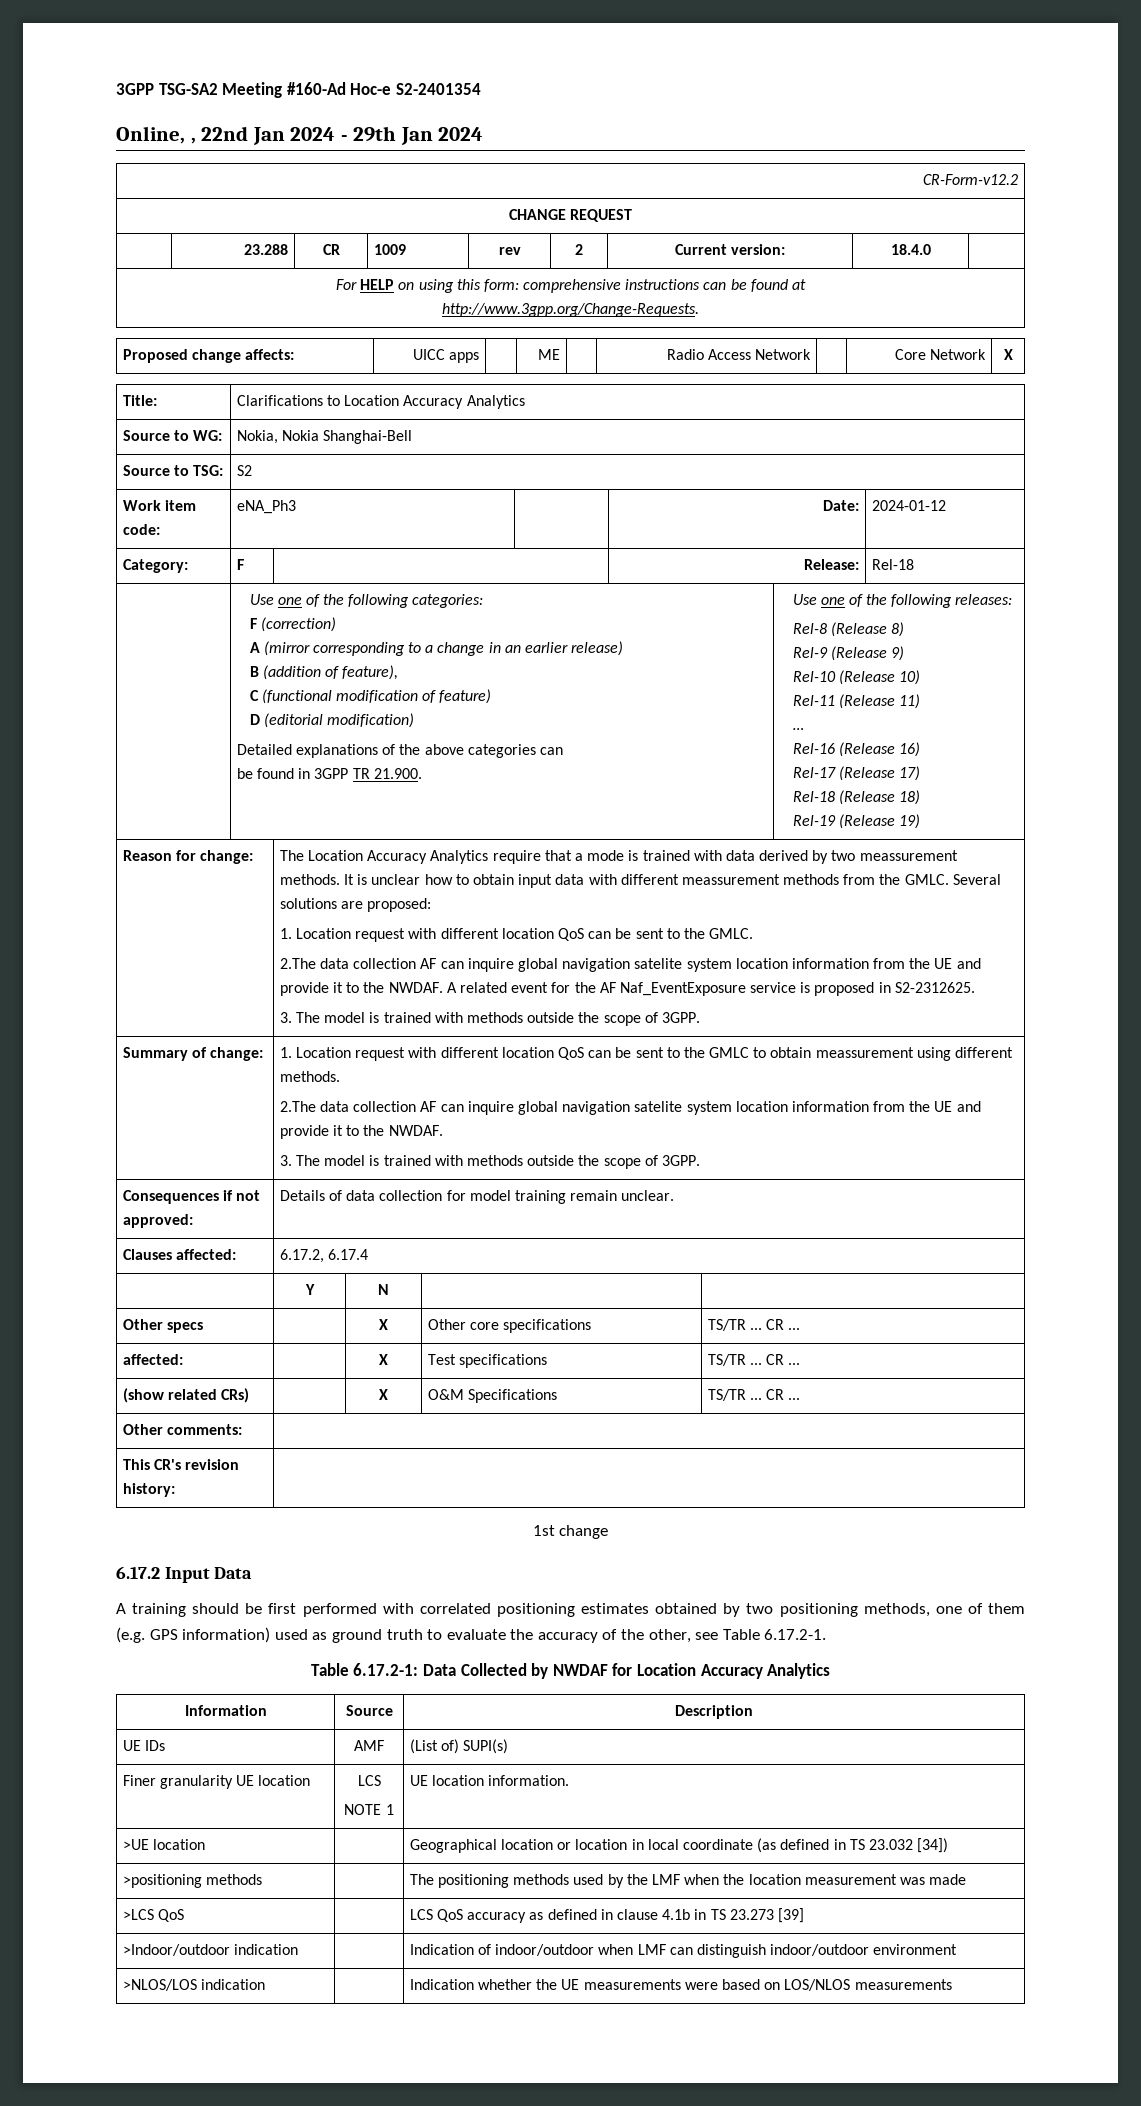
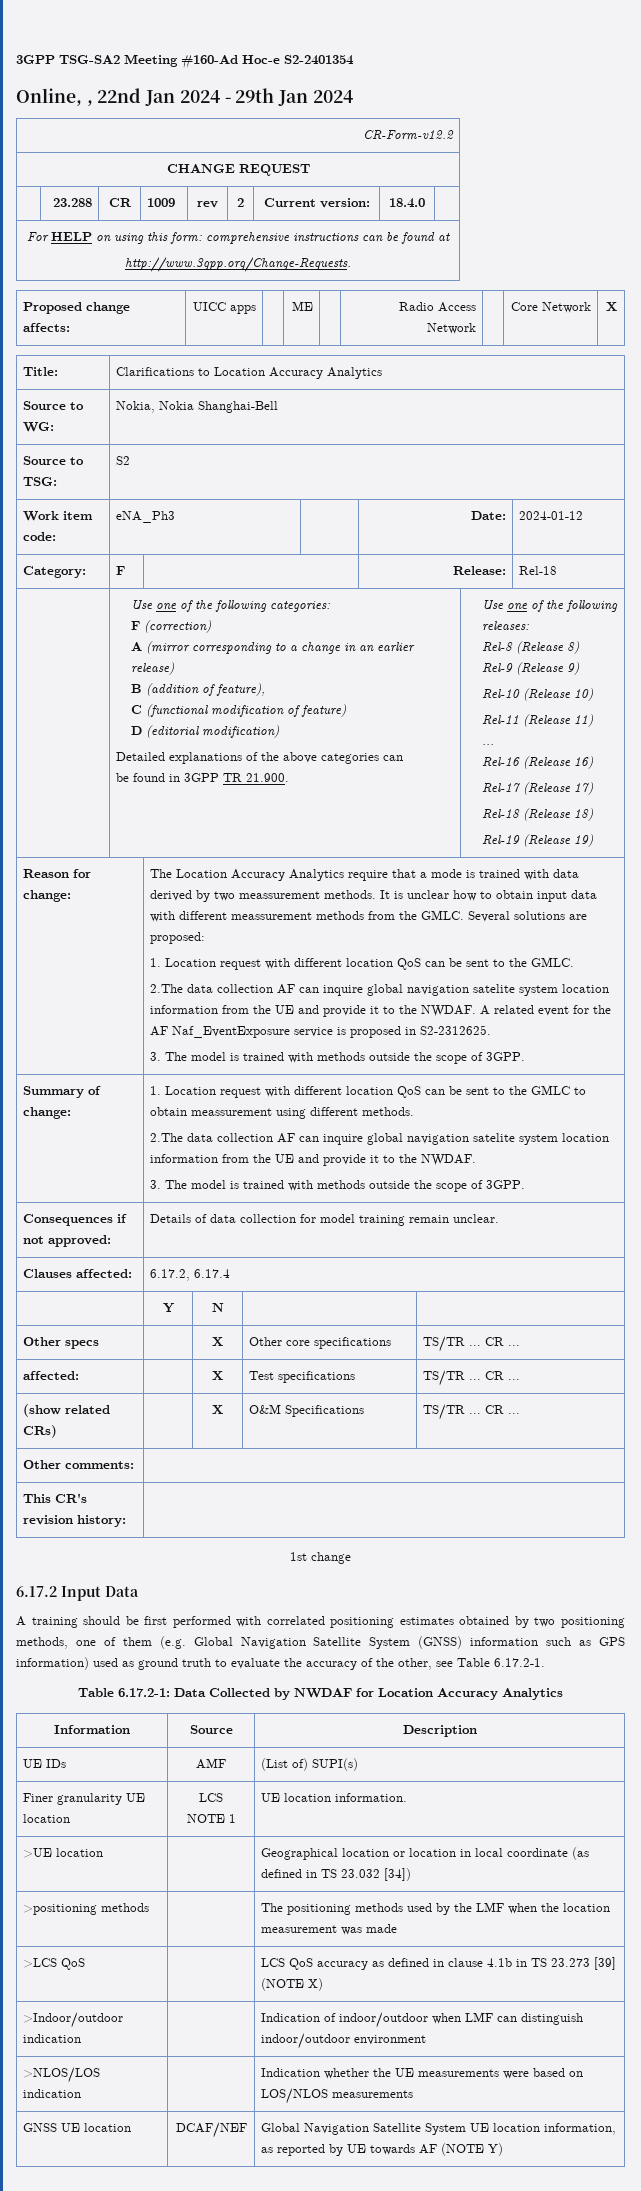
(145, 1635) none -> [193,1636,592,1649] Global Navigation Satellite System (GNSS) information such as
(804, 1915) none -> [261,1978,324,1991] (NOTE X)
(952, 1984) none -> [23,2123,132,2132] [175,2122,247,2138] [261,2123,617,2135] [261,2143,504,2156] // GNSS UE location | DCAF/NEF | Global Navigation Satellite System UE location information, as reported by UE towards AF (NOTE Y)

